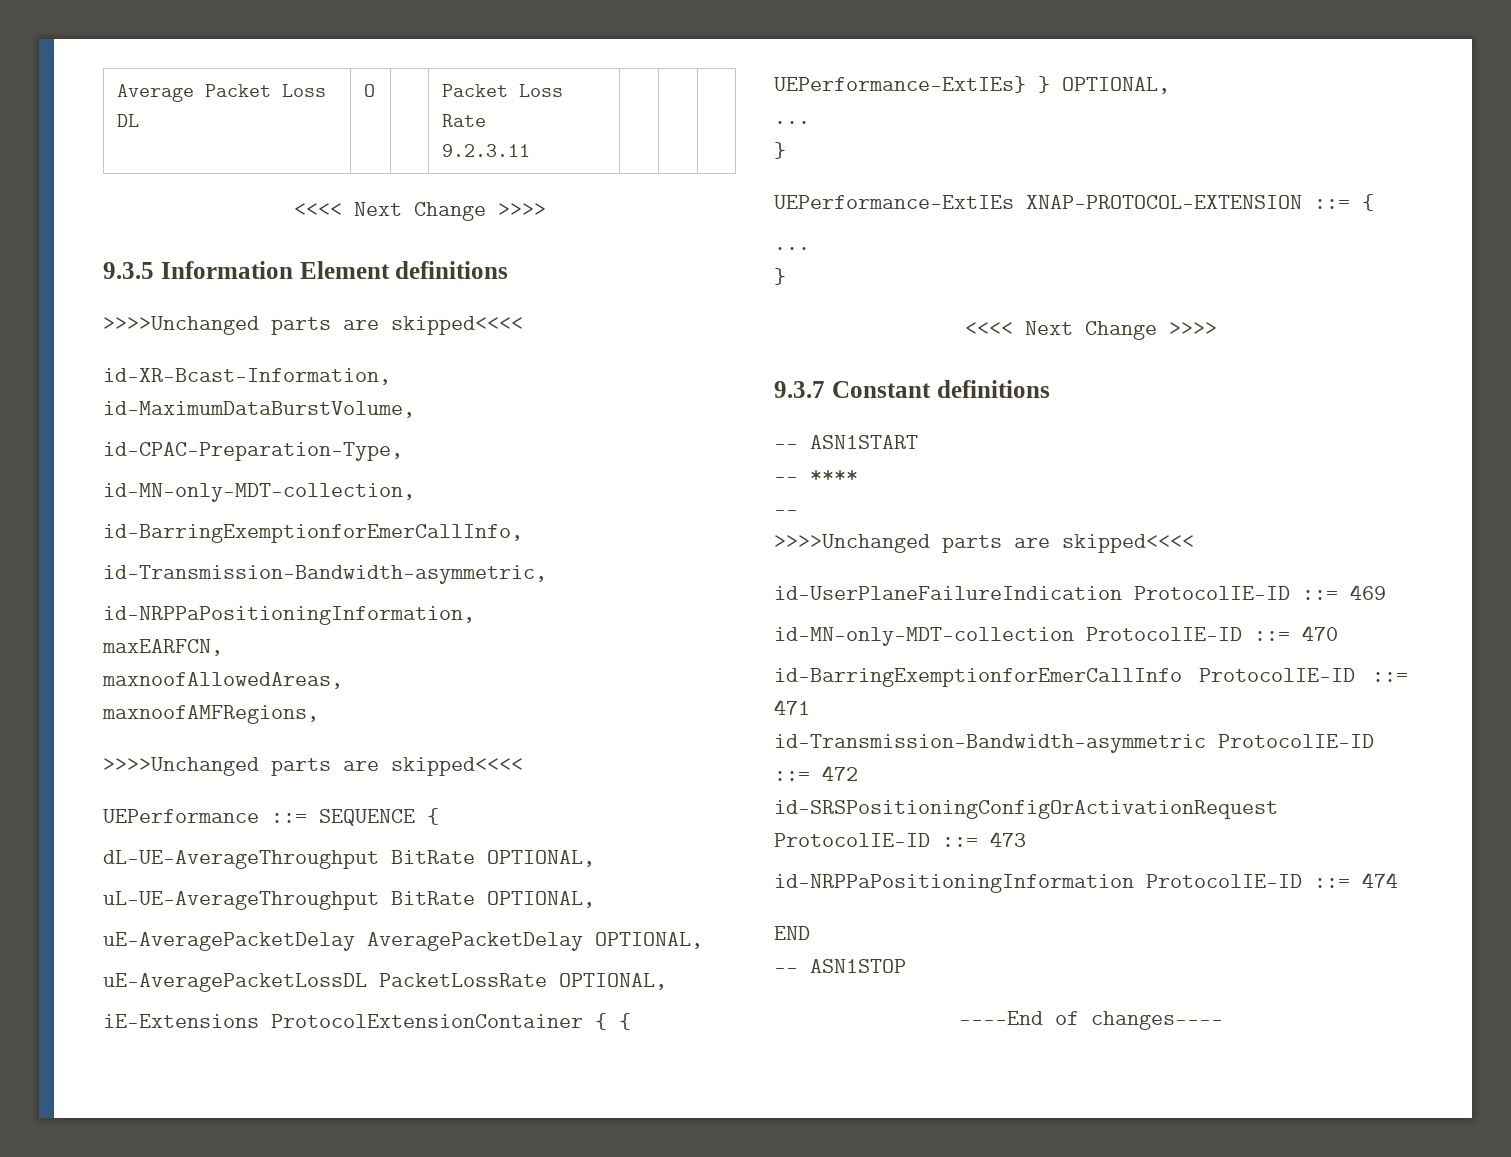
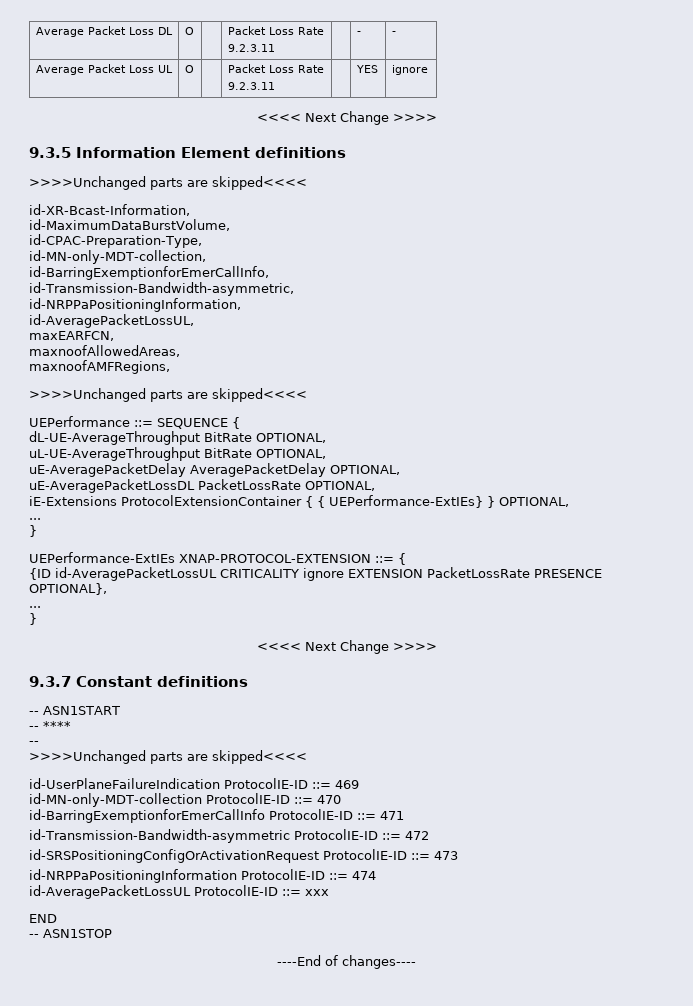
(530, 150) | -> [356,31,361,35] [391,31,396,35] [35,64,173,75] [184,65,194,73] [227,64,324,73] [227,82,275,90] [355,65,378,73] [391,65,428,75] - | - // Average Packet Loss UL | O | | Packet Loss Rate // 9.2.3.11 | | YES | ignore
(475, 615) none -> [29,314,194,328] // id-AveragePacketLossUL,
(1374, 202) none -> [29,567,602,581] [29,583,107,595] // {ID id-AveragePacketLossUL CRITICALITY ignore EXTENSION PacketLossRate PRESENCE OPTIONAL},
(1398, 880) none -> [29,885,329,899] // id-AveragePacketLossUL ProtocolIE-ID ::= xxx

